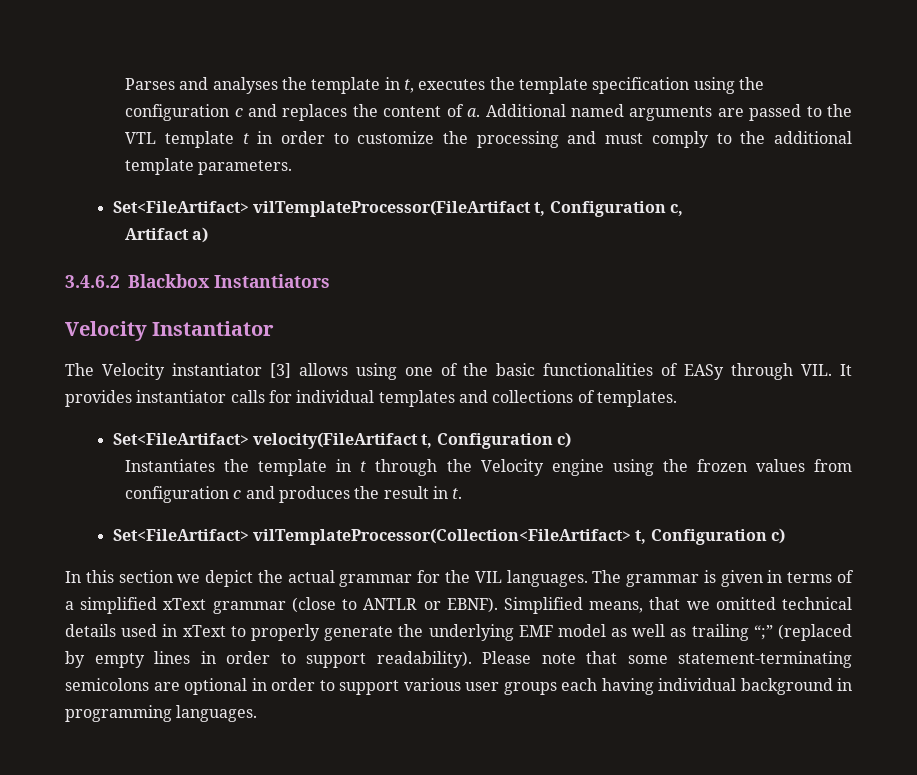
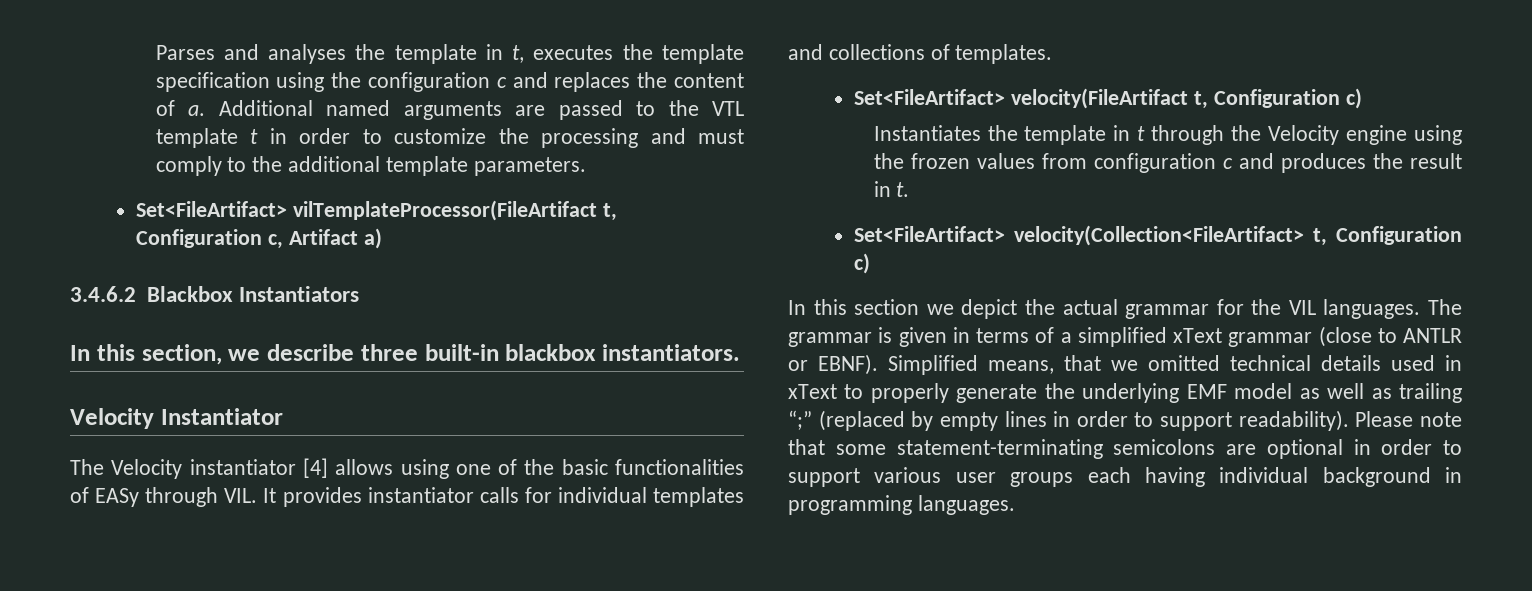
(683, 210) // -> (284, 241) none
(330, 281) none -> [70,344,740,365] // In this section, we describe three built-in blackbox instantiators.
[269,363,291,378] [3] -> [302,458,328,478] [4]
[253,528,632,545] vilTemplateProcessor(Collection<FileArtifact> -> [1014,225,1305,246] velocity(Collection<FileArtifact>

